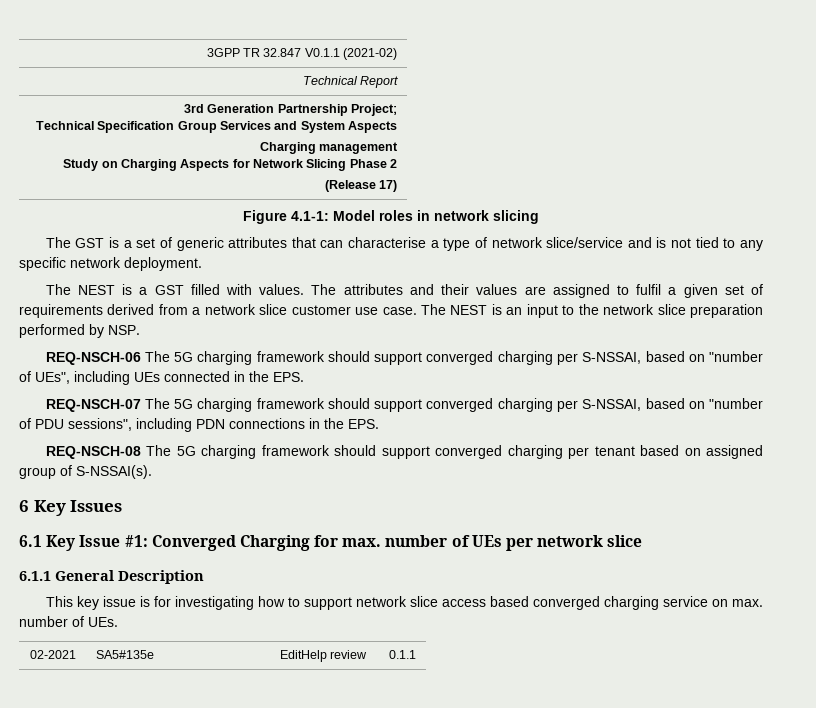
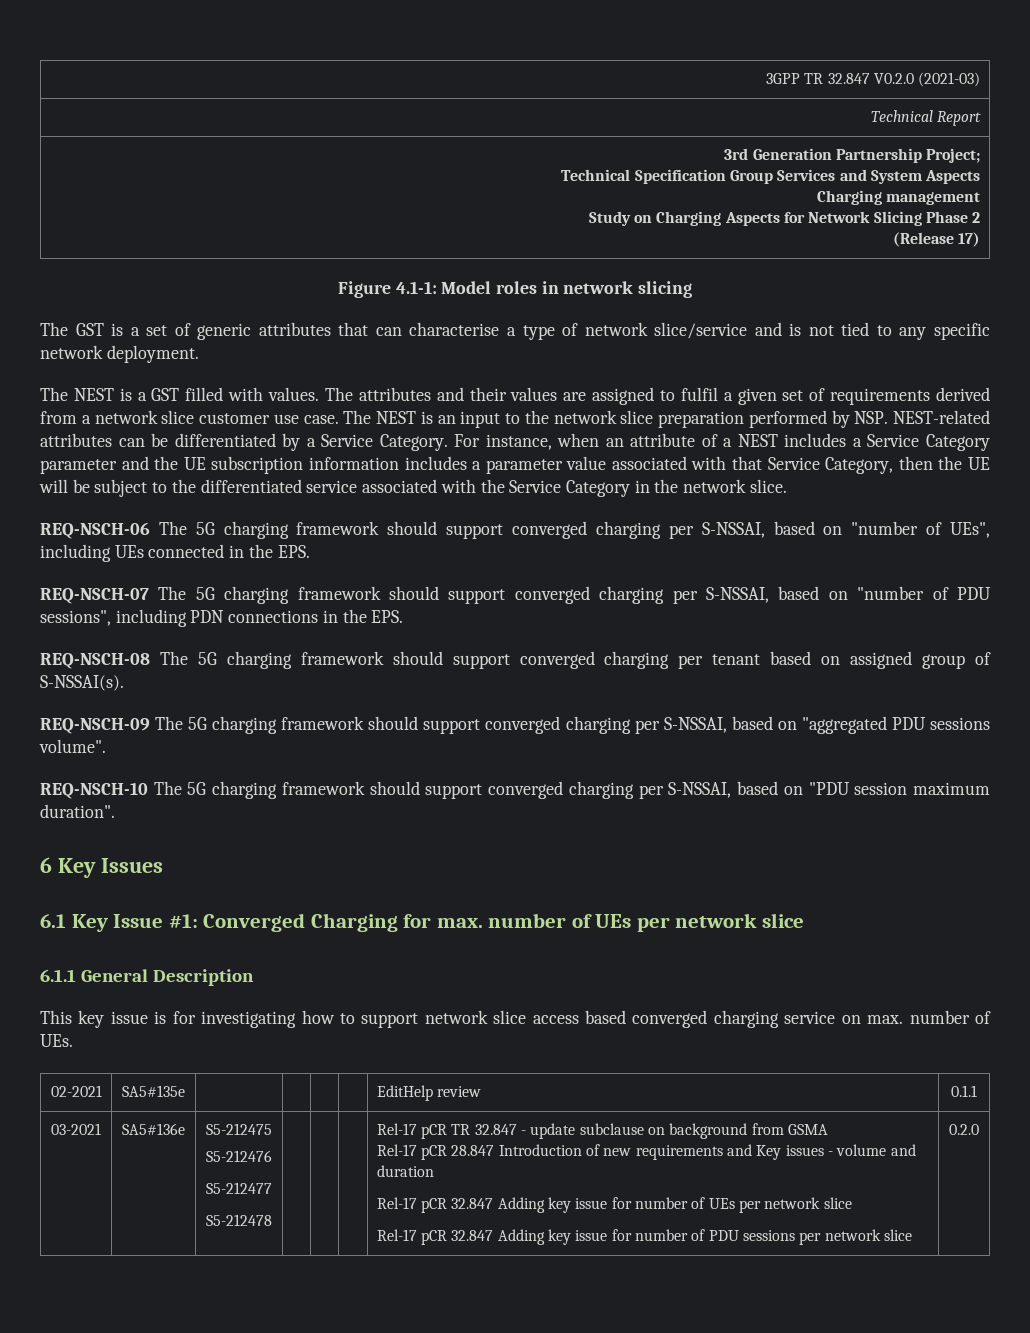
[304,48,398,60] V0.1.1 (2021-02) -> [873,72,981,87] V0.2.0 (2021-03)
(140, 330) none -> [893,410,990,424] [40,433,990,451] [40,456,991,474] [39,479,787,497] NEST-related attributes can be differentiated by a Service Category. For instance, when an attribute of a NEST includes a Service Category parameter and the UE subscription information includes a parameter value associated with that Service Category, then the UE will be subject to the differentiated service associated with the Service Category in the network slice.
(152, 472) none -> [40,716,991,734] [39,739,106,753] [40,781,991,799] [40,804,115,818] // REQ-NSCH-09 The 5G charging framework should support converged charging per S-NSSAI, based on "aggregated PDU sessions volume". // REQ-NSCH-10 The 5G charging framework should support converged charging per S-NSSAI, based on "PDU session maximum duration".
(416, 654) none -> [51,1123,101,1135] [122,1123,185,1135] [206,1123,272,1135] [206,1150,272,1162] [206,1182,272,1194] [206,1214,272,1226] [376,1123,829,1139] [376,1144,916,1160] [376,1165,434,1177] [376,1197,852,1213] [376,1229,913,1245] [949,1124,979,1135] // 03-2021 | SA5#136e | S5-212475 // S5-212476 // S5-212477 // S5-212478 | | | | Rel-17 pCR TR 32.847 - update subclause on background from GSMA // Rel-17 pCR 28.847 Introduction of new requirements and Key issues - volume and duration // Rel-17 pCR 32.847 Adding key issue for number of UEs per network slice // Rel-17 pCR 32.847 Adding key issue for number of PDU sessions per network slice | 0.2.0

